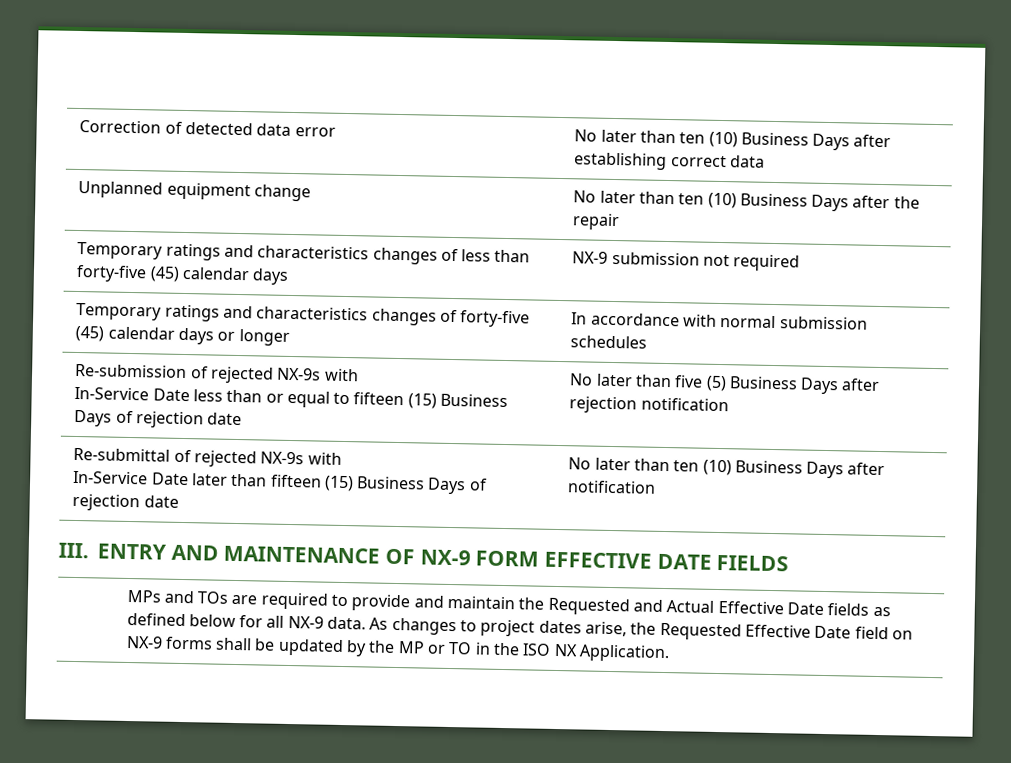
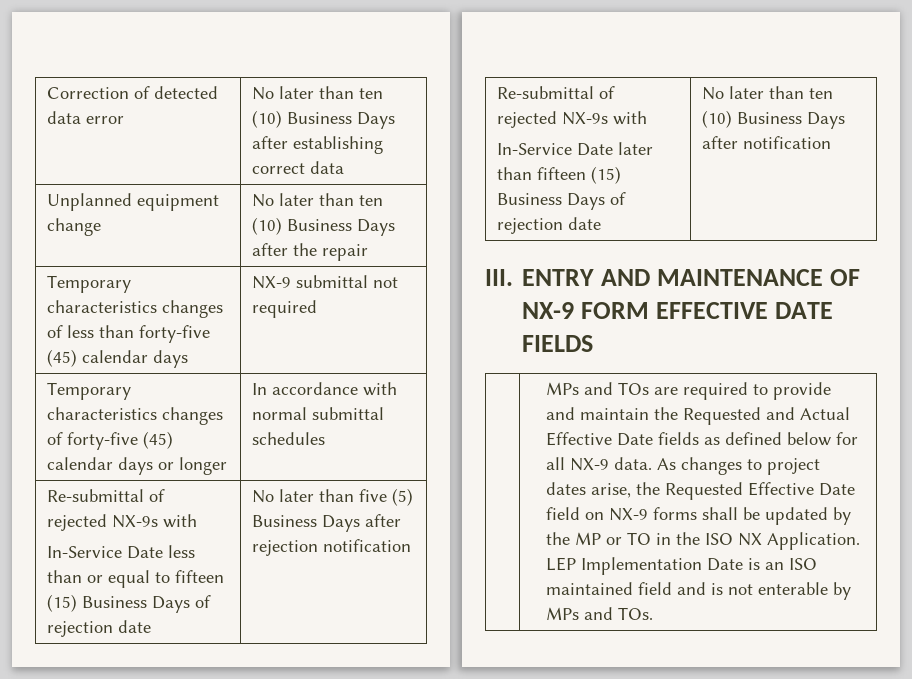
[165,243,254,261] ratings and -> (132, 284) none
[611,251,700,266] submission -> [296,275,369,288] submittal
[164,304,253,322] ratings and -> (132, 391) none
[779,316,868,330] submission -> [312,407,385,420] submittal
[75,363,188,379] Re-submission -> [47,489,145,502] Re-submittal
(670, 653) none -> [546,557,818,575] [546,582,852,600] [546,607,654,620] LEP Implementation Date is an ISO maintained field and is not enterable by MPs and TOs.

